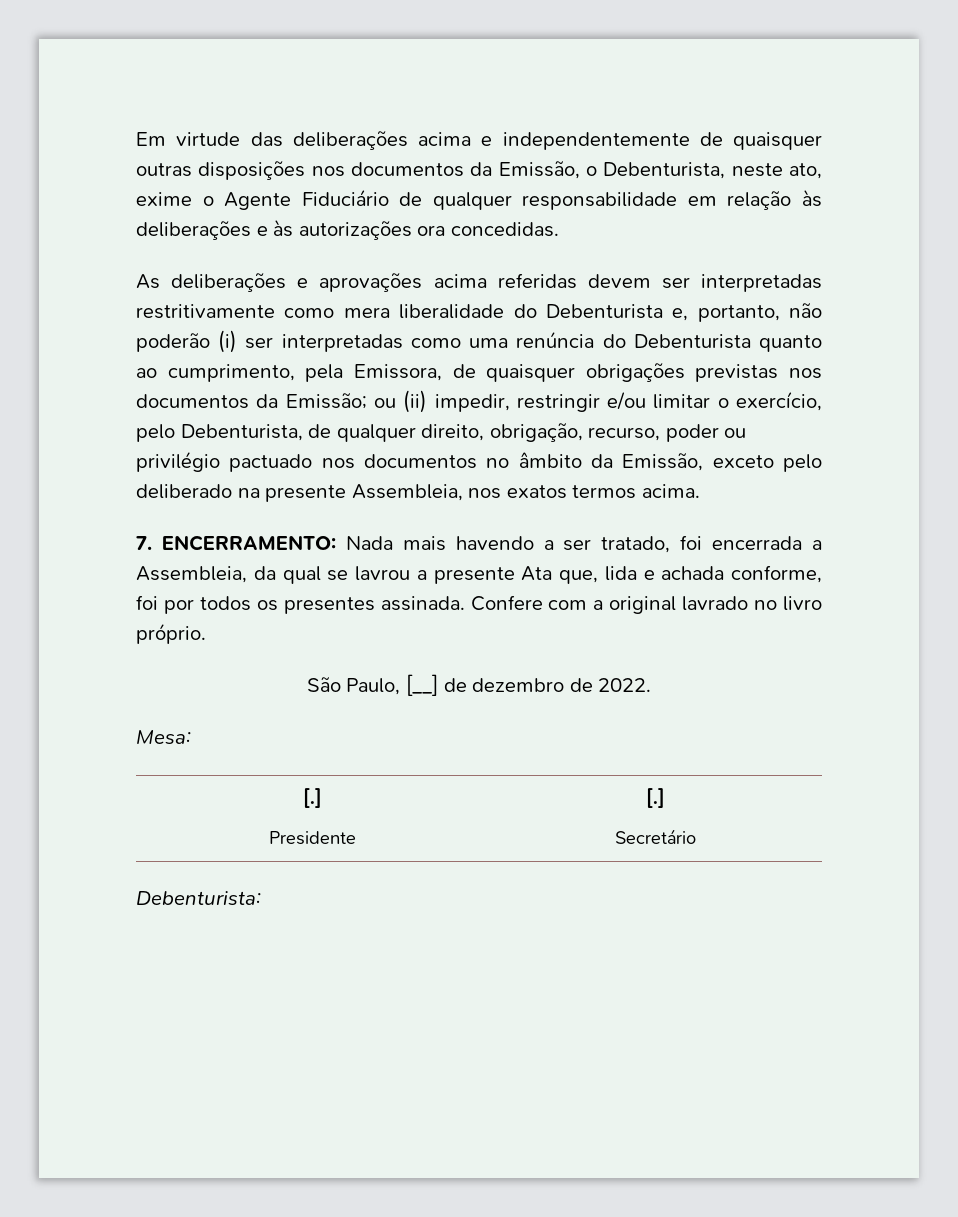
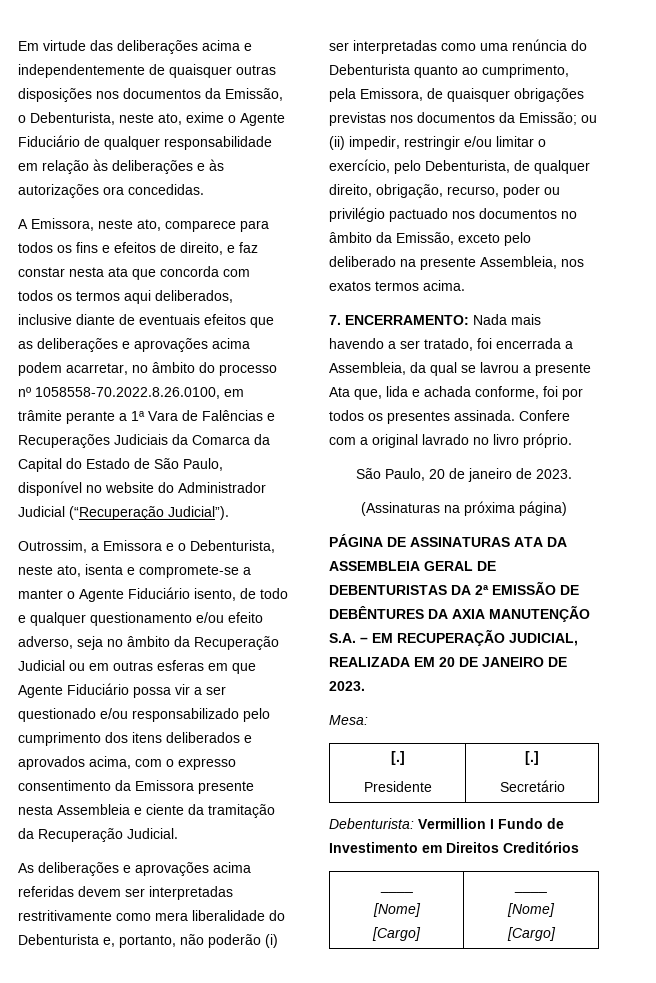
(559, 229) none -> [18,218,269,232] [18,242,258,255] [18,266,250,280] [18,290,233,304] [18,314,274,328] [18,338,250,352] [18,362,277,376] [18,387,244,399] [18,410,275,424] [18,434,270,448] [18,458,223,472] [18,481,266,496] [18,506,229,520] [18,540,275,553] [18,564,251,578] [18,587,288,602] [18,612,263,626] [18,636,279,650] [18,660,256,674] [18,683,226,698] [18,708,270,722] [18,732,252,746] [18,756,236,770] [18,780,254,794] [18,804,275,818] [18,828,178,842] // A Emissora, neste ato, comparece para todos os fins e efeitos de direito, e faz constar nesta ata que concorda com todos os termos aqui deliberados, inclusive diante de eventuais efeitos que as deliberações e aprovações acima podem acarretar, no âmbito do processo nº 1058558-70.2022.8.26.0100, em trâmite perante a 1ª Vara de Falências e Recuperações Judiciais da Comarca da Capital do Estado de São Paulo, disponível no website do Administrador Judicial (“Recuperação Judicial”). // Outrossim, a Emissora e o Debenturista, neste ato, isenta e compromete-se a manter o Agente Fiduciário isento, de todo e qualquer questionamento e/ou efeito adverso, seja no âmbito da Recuperação Judicial ou em outras esferas em que Agente Fiduciário possa vir a ser questionado e/ou responsabilizado pelo cumprimento dos itens deliberados e aprovados acima, com o expresso consentimento da Emissora presente nesta Assembleia e ciente da tramitação da Recuperação Judicial.
[405,674,652,696] [__] de dezembro de 2022. -> [429,468,572,482] [361,501,567,516] [329,534,567,547] [329,561,496,571] [329,581,579,595] [329,605,590,622] [329,629,578,646] [329,657,567,667] [329,681,365,691] 20 de janeiro de 2023. // (Assinaturas na próxima página) // PÁGINA DE ASSINATURAS ATA DA ASSEMBLEIA GERAL DE DEBENTURISTAS DA 2ª EMISSÃO DE DEBÊNTURES DA AXIA MANUTENÇÃO S.A. – EM RECUPERAÇÃO JUDICIAL, REALIZADA EM 20 DE JANEIRO DE 2023.
(261, 898) none -> [418,818,564,829] [329,841,579,853] [379,890,413,893] [372,903,421,917] [372,927,421,941] [514,890,547,893] [507,903,555,917] [506,927,556,941] Vermillion I Fundo de Investimento em Direitos Creditórios // ____ // [Nome] // [Cargo] | ____ // [Nome] // [Cargo]

